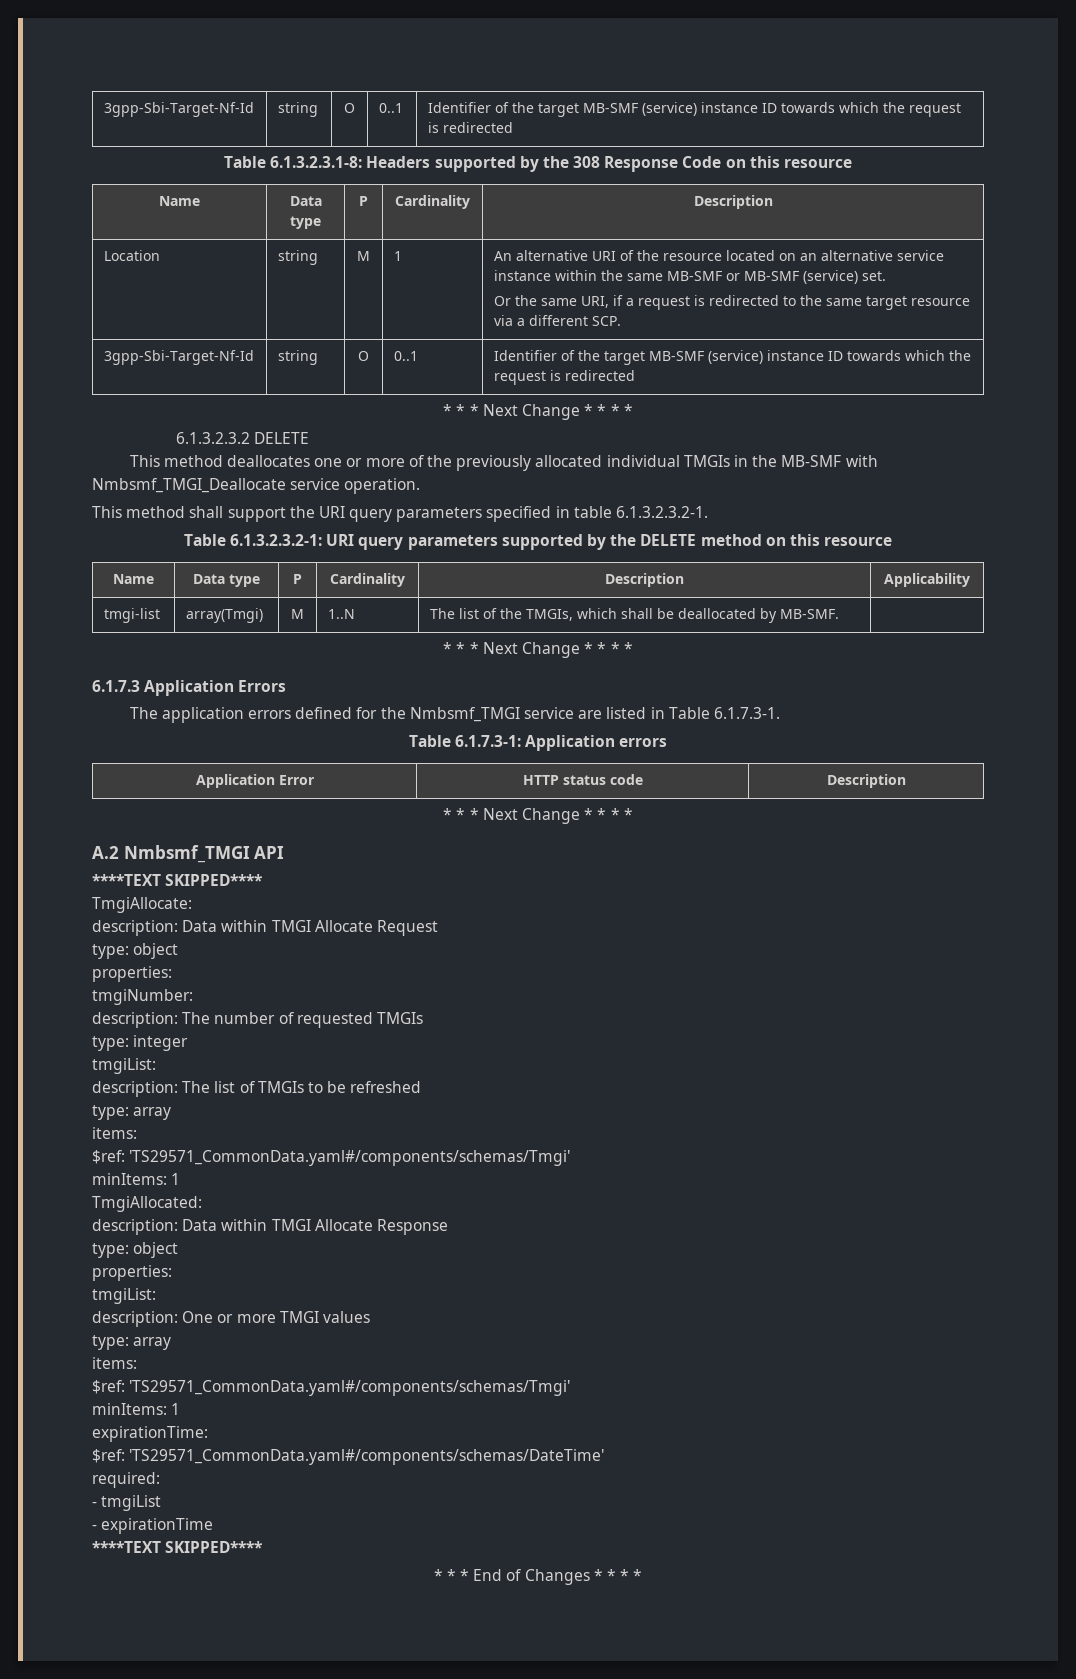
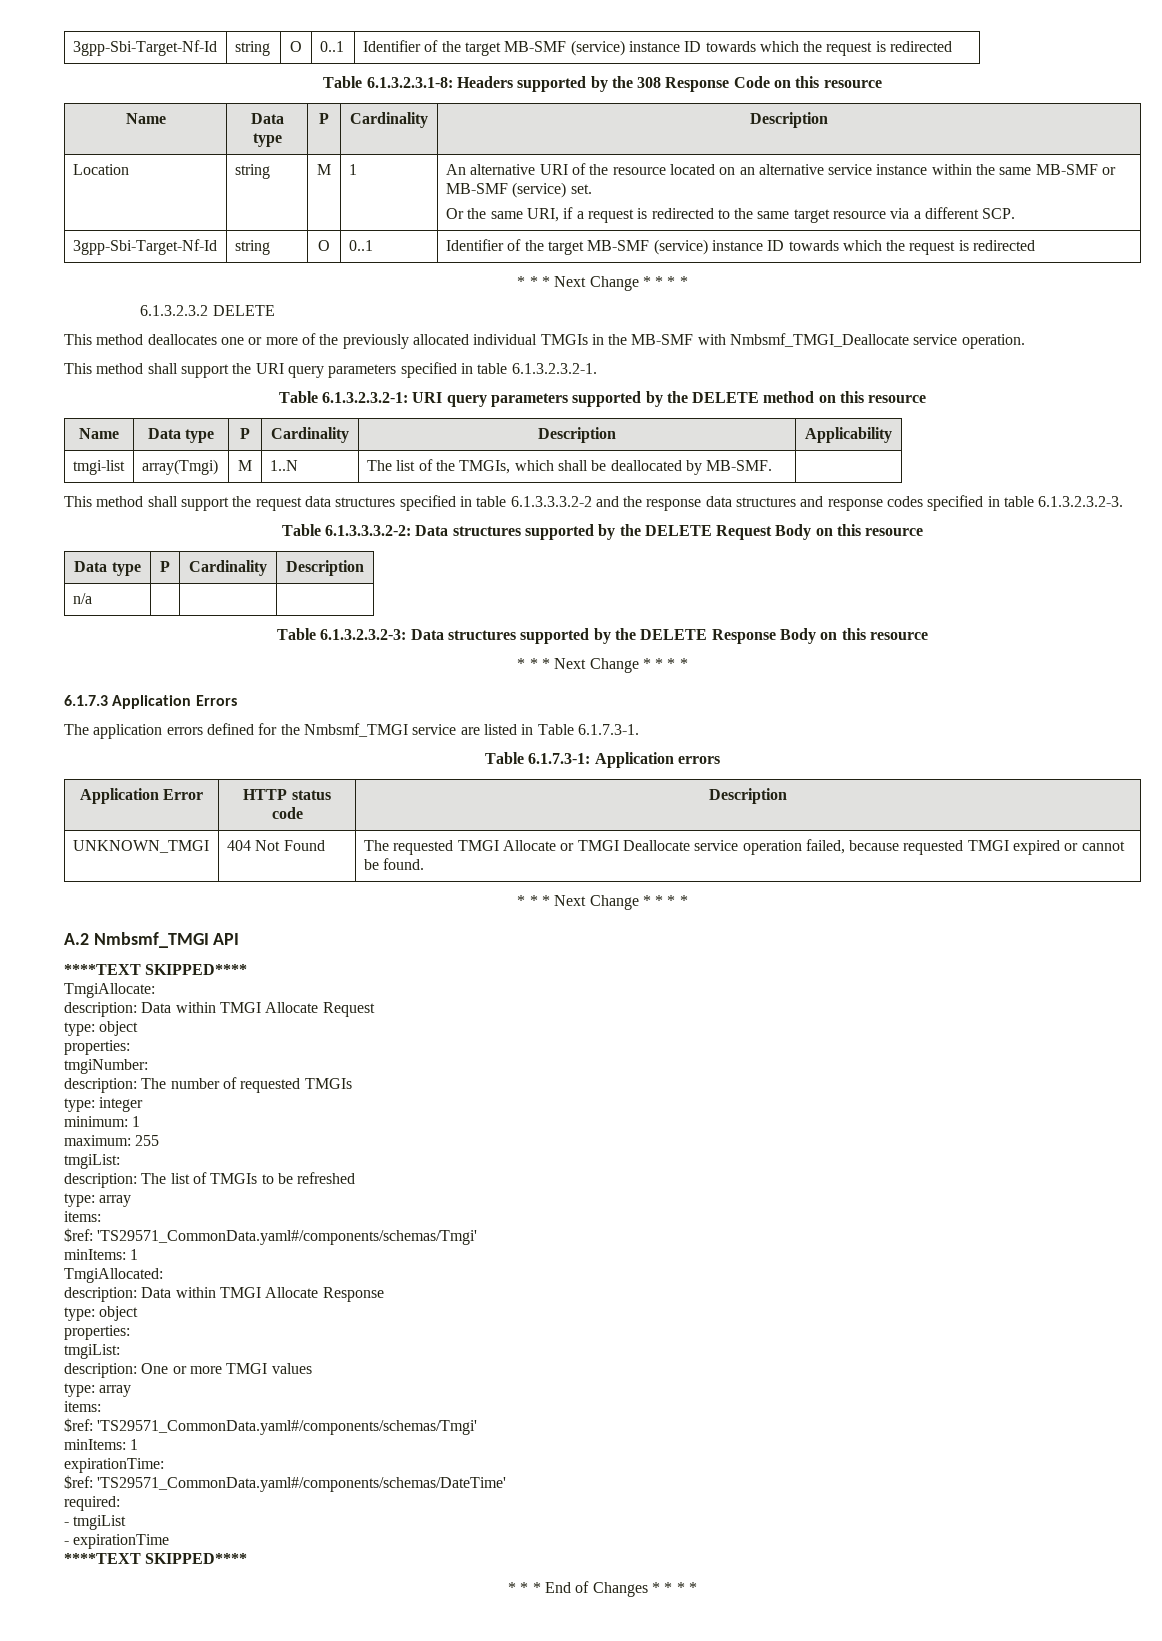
(839, 614) none -> [64,495,1124,511] [281,524,924,540] [74,561,141,576] [160,561,170,572] [189,560,267,576] [286,560,364,576] [72,593,92,604] [277,628,928,644] // This method shall support the request data structures specified in table 6.1.3.3.3.2-2 and the response data structures and response codes specified in table 6.1.3.2.3.2-3. // Table 6.1.3.3.3.2-2: Data structures supported by the DELETE Request Body on this resource // Data type | P | Cardinality | Description // n/a | | | // Table 6.1.3.2.3.2-3: Data structures supported by the DELETE Response Body on this resource
(906, 781) none -> [72,840,209,853] [226,840,325,851] [363,839,1125,855] [363,858,425,870] // UNKNOWN_TMGI | 404 Not Found | The requested TMGI Allocate or TMGI Deallocate service operation failed, because requested TMGI expired or cannot be found.
(189, 1043) none -> [64,1116,141,1127] [64,1135,160,1146] // minimum: 1 // maximum: 255

